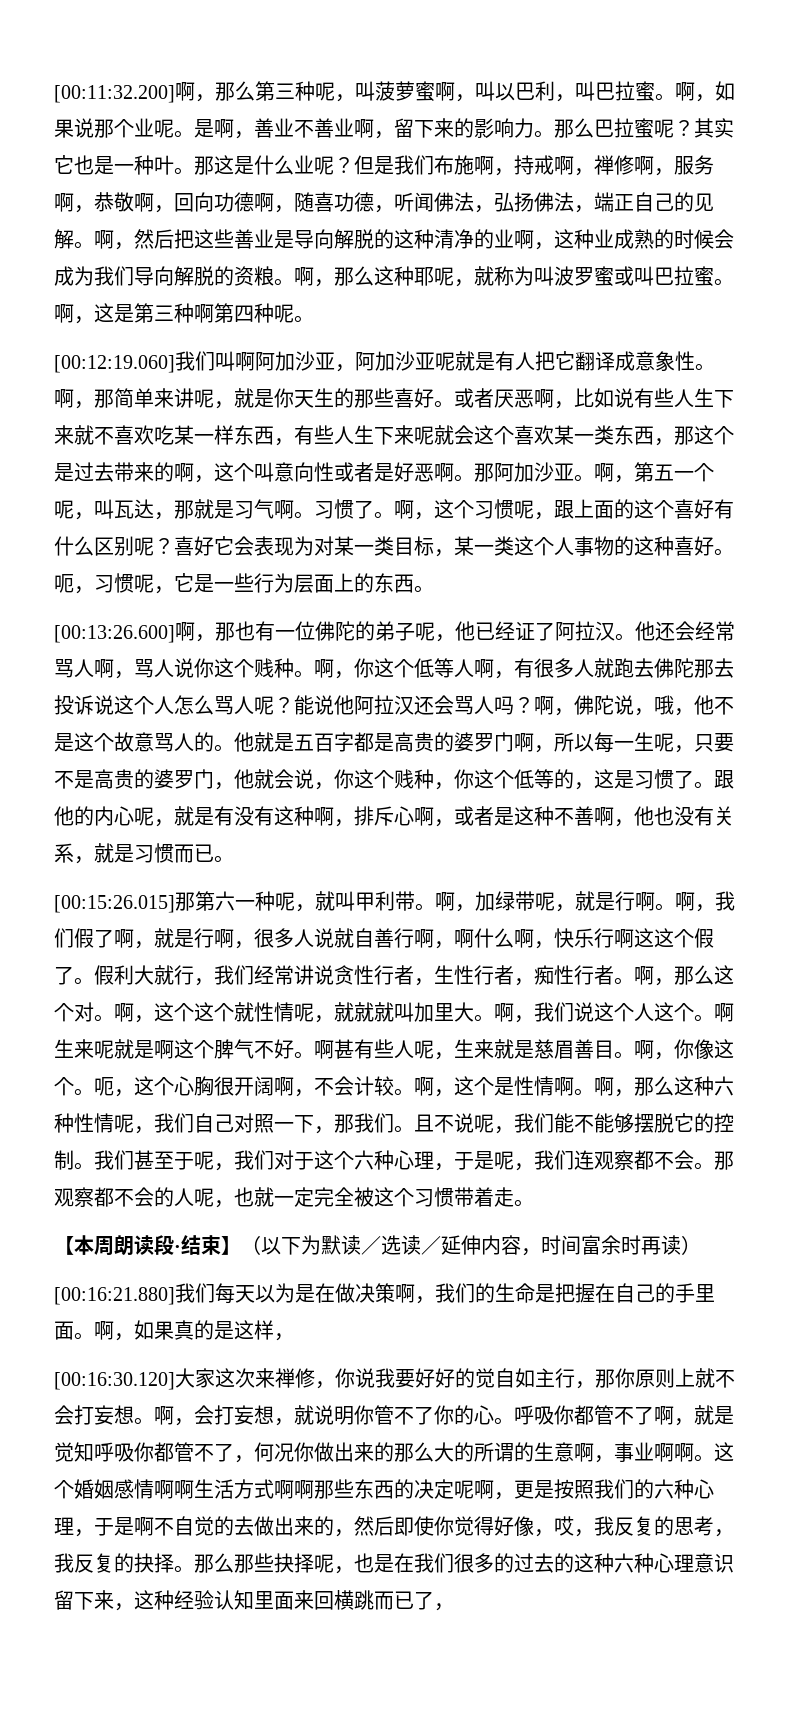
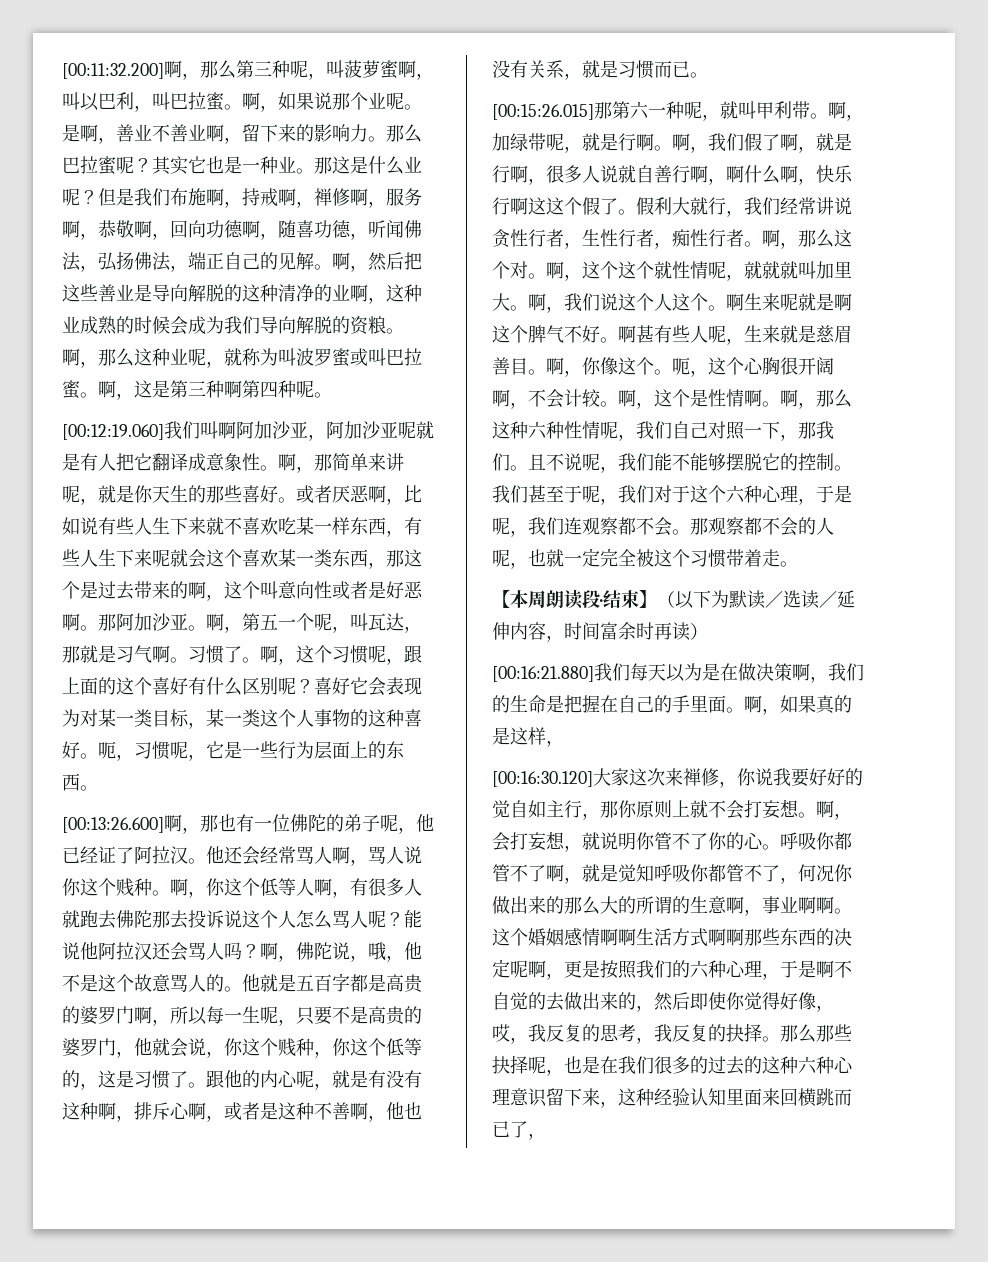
[154,155,174,175] 叶 -> [278,156,296,173] 业
[414,266,434,286] 耶 -> [170,348,188,365] 业

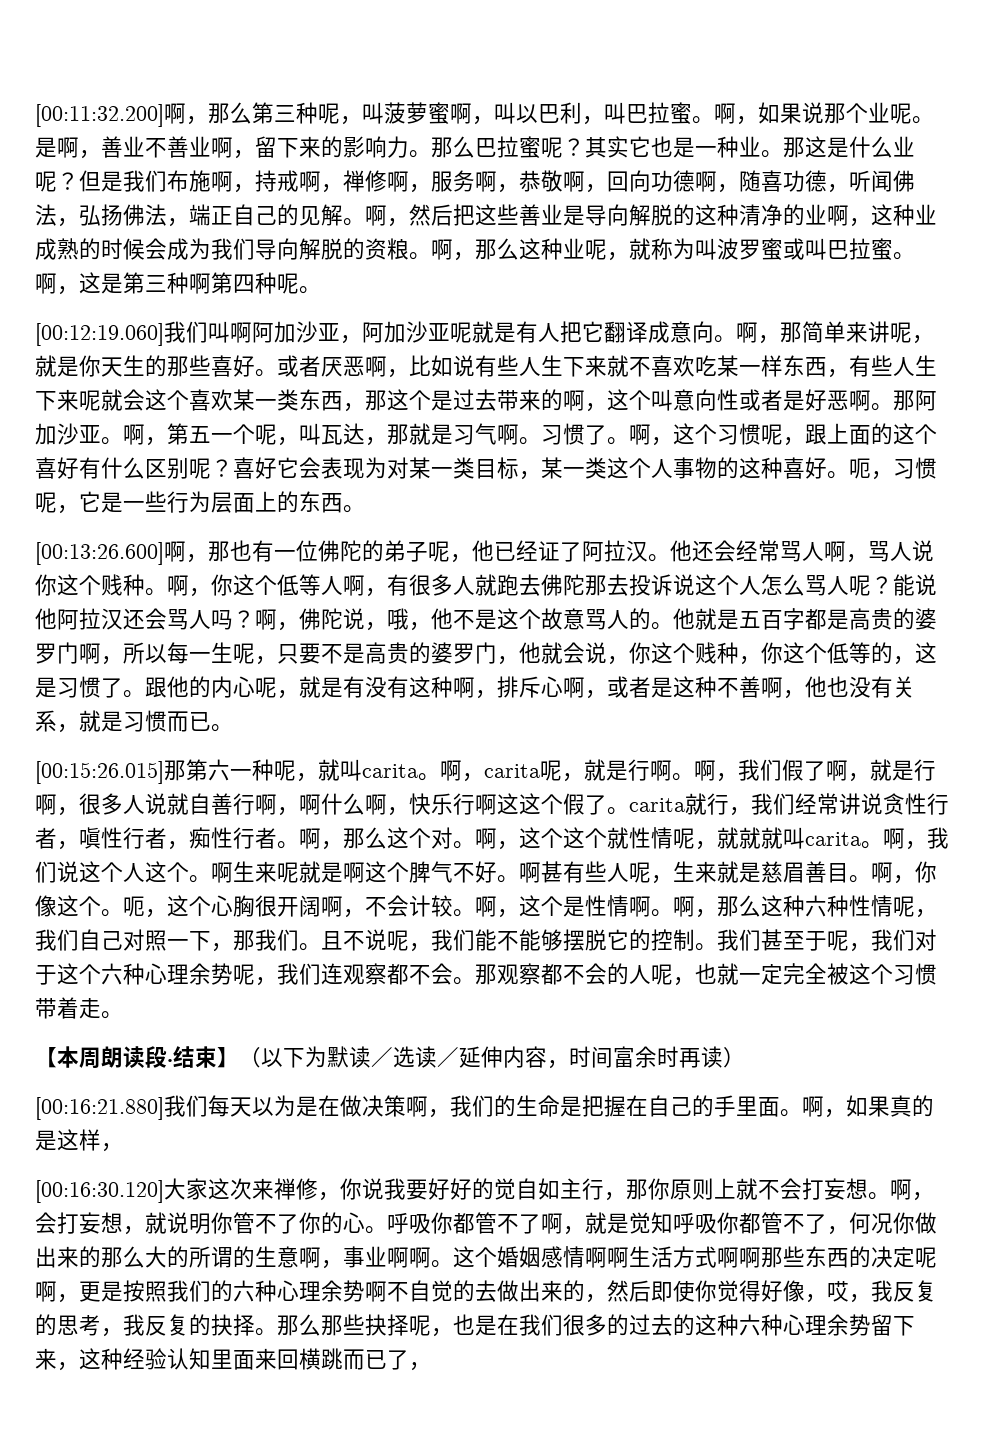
[224,453,260,471] 象性 -> [692,321,714,343] 向
[756,101,864,121] [492,133,546,151] 甲利带。啊，加绿带 -> [362,760,540,782] carita。啊，carita
[636,197,690,215] 假利大 -> [629,798,685,812] carita
[582,229,600,246] 生 -> [79,827,101,849] 嗔
[816,261,852,279] [492,293,510,311] 加里大 -> [805,832,861,846] carita
[798,485,852,505] ，于是 -> [189,963,233,985] 余势
[762,960,816,980] ，于是 -> [321,1280,365,1302] 余势
[510,1088,547,1107] 意识 -> [827,1314,871,1336] 余势

